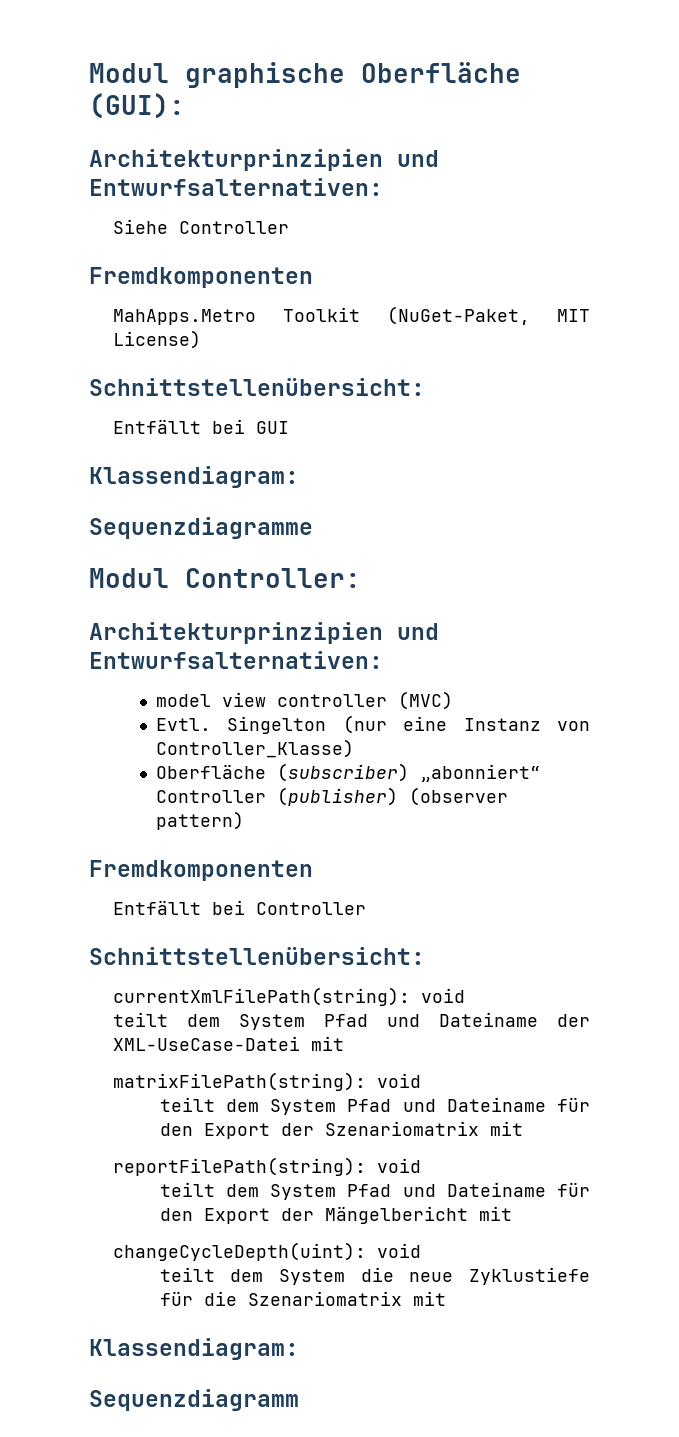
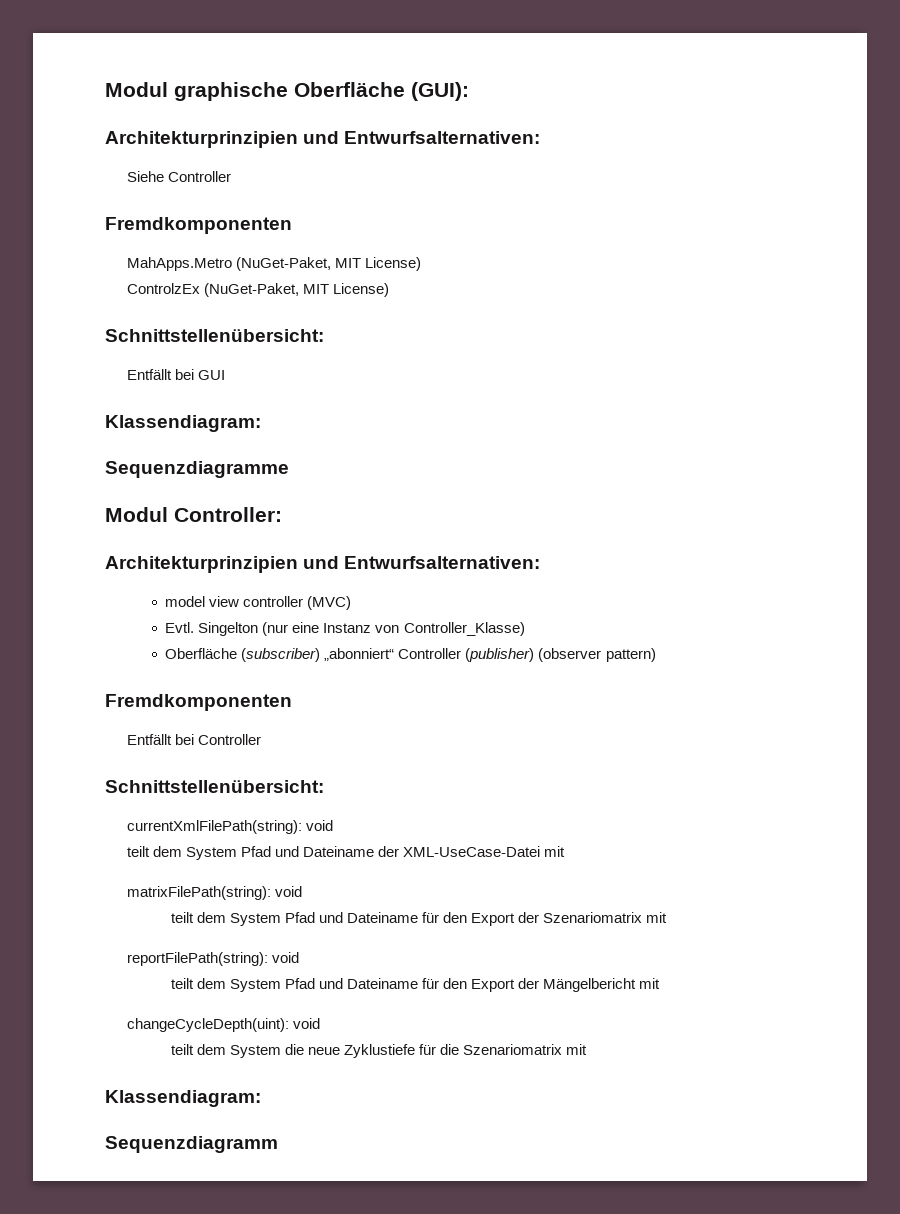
[282,307,360,322] Toolkit -> [235,257,422,271] [126,283,200,294] (NuGet-Paket, MIT License) // ControlzEx

